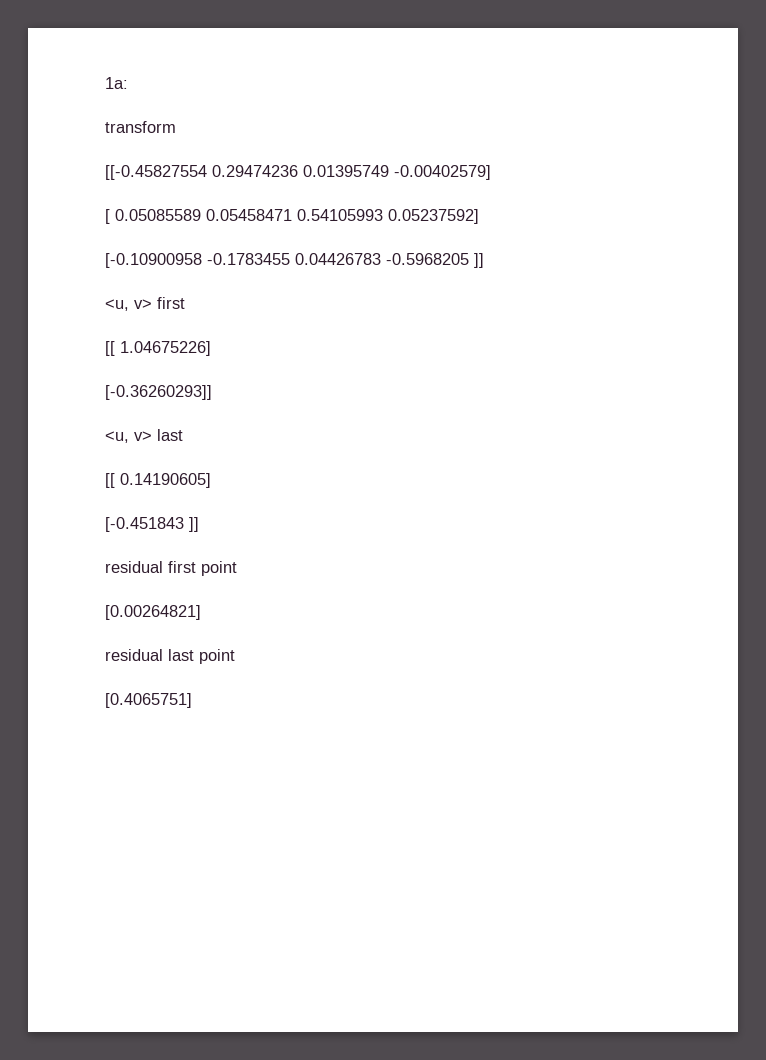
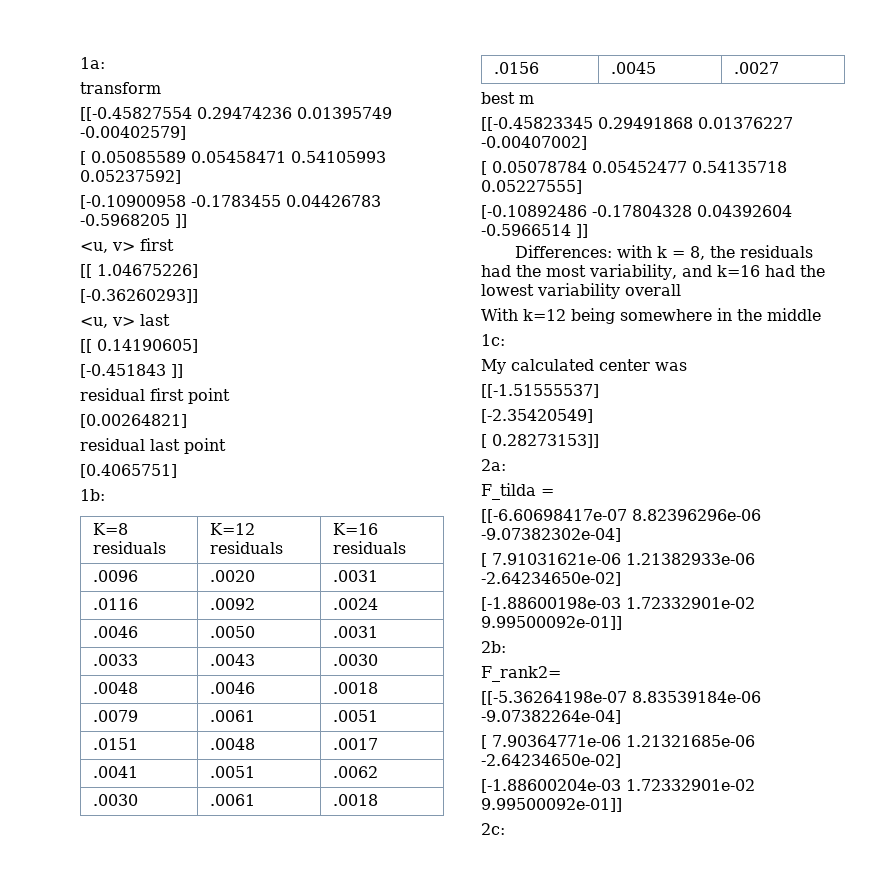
(192, 700) none -> [80,489,105,501] [92,523,128,535] [92,541,166,554] [209,523,255,535] [209,541,283,554] [332,523,378,535] [332,541,406,554] [92,570,138,582] [209,570,255,582] [332,570,378,582] [92,598,138,610] [209,598,255,610] [332,598,378,610] [92,626,138,638] [209,626,255,638] [332,626,378,638] [92,654,138,666] [209,654,255,666] [332,654,378,666] [92,682,138,694] [209,682,255,694] [332,682,378,694] [92,710,138,722] [209,710,255,722] [332,710,378,722] [92,738,138,750] [209,738,255,750] [332,738,378,750] [92,766,138,778] [209,766,255,778] [332,766,378,778] [92,794,138,806] [209,794,255,806] [332,794,378,806] [493,62,539,74] [610,62,656,74] [733,62,779,74] [481,92,534,104] [481,117,793,131] [481,136,587,150] [481,161,787,175] [481,180,582,194] [481,205,792,219] [481,224,588,238] [515,245,814,260] [481,264,825,280] [481,283,681,299] [481,308,821,324] [481,334,505,346] [481,359,687,374] [481,384,599,398] [481,409,593,423] [481,434,599,448] [481,459,506,471] [481,483,554,500] [481,509,761,523] [481,528,621,542] [481,553,755,567] [481,572,621,586] [481,597,755,611] [481,616,622,630] [481,641,506,653] [481,666,561,682] [481,691,761,705] [481,710,621,724] [481,735,755,749] [481,754,621,768] [481,779,755,793] [481,798,622,812] [481,823,505,835] // 1b: // K=8 residuals | K=12 residuals | K=16 residuals // .0096 | .0020 | .0031 // .0116 | .0092 | .0024 // .0046 | .0050 | .0031 // .0033 | .0043 | .0030 // .0048 | .0046 | .0018 // .0079 | .0061 | .0051 // .0151 | .0048 | .0017 // .0041 | .0051 | .0062 // .0030 | .0061 | .0018 // .0156 | .0045 | .0027 // best m // [[-0.45823345 0.29491868 0.01376227 -0.00407002] // [ 0.05078784 0.05452477 0.54135718 0.05227555] // [-0.10892486 -0.17804328 0.04392604 -0.5966514 ]] // Differences: with k = 8, the residuals had the most variability, and k=16 had the lowest variability overall // With k=12 being somewhere in the middle // 1c: // My calculated center was // [[-1.51555537] // [-2.35420549] // [ 0.28273153]] // 2a: // F_tilda = // [[-6.60698417e-07 8.82396296e-06 -9.07382302e-04] // [ 7.91031621e-06 1.21382933e-06 -2.64234650e-02] // [-1.88600198e-03 1.72332901e-02 9.99500092e-01]] // 2b: // F_rank2= // [[-5.36264198e-07 8.83539184e-06 -9.07382264e-04] // [ 7.90364771e-06 1.21321685e-06 -2.64234650e-02] // [-1.88600204e-03 1.72332901e-02 9.99500092e-01]] // 2c:

